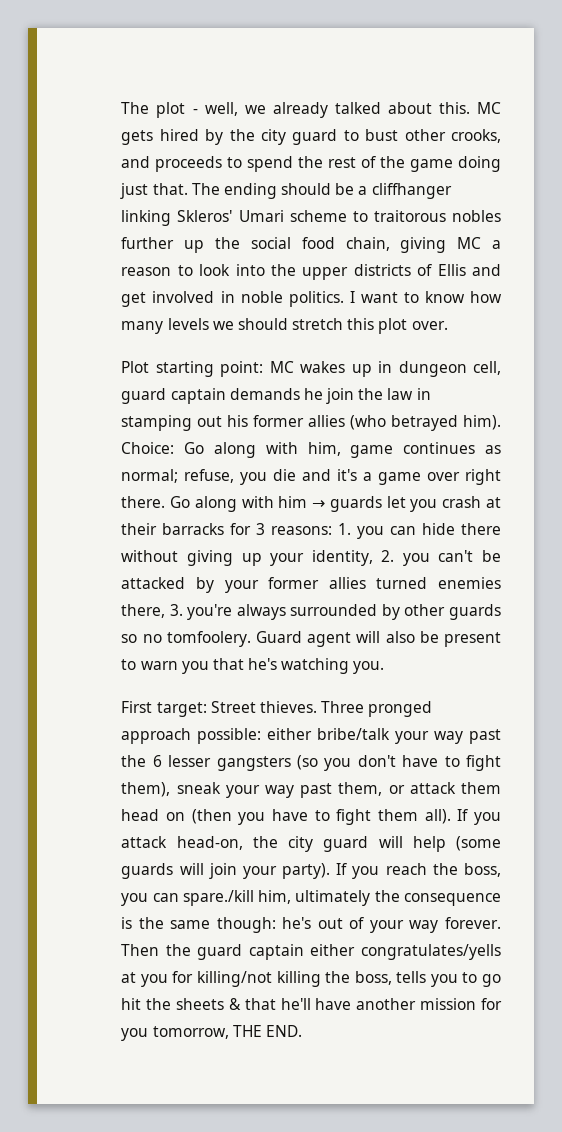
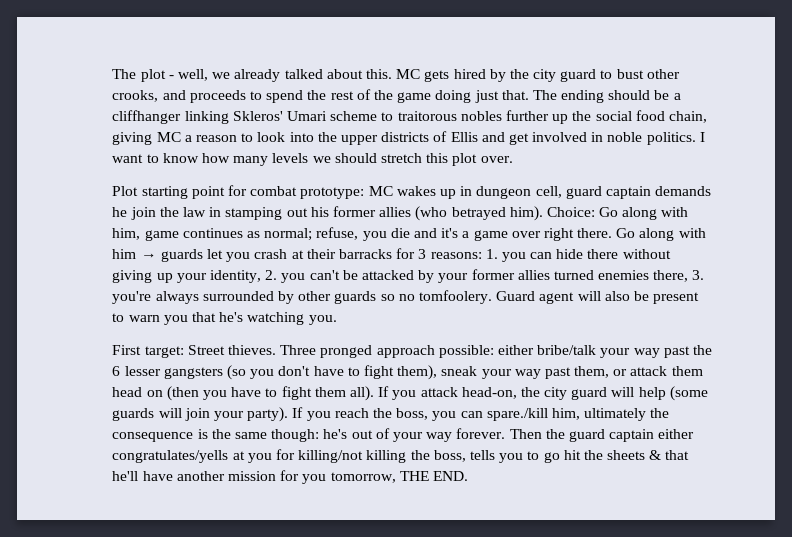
[220,361,264,377] point: -> [191,185,365,199] point for combat prototype:

